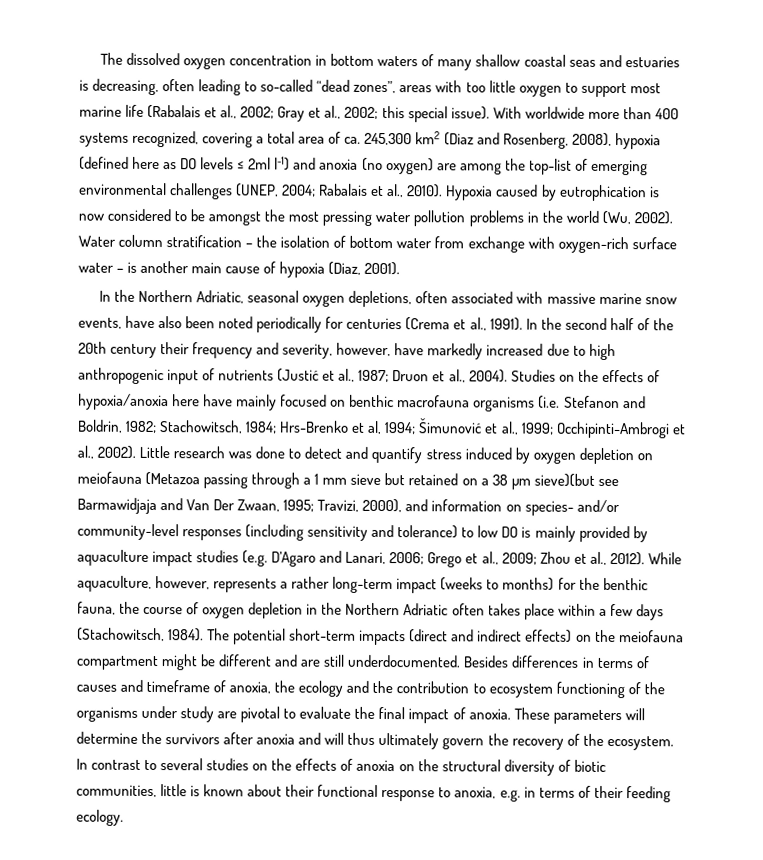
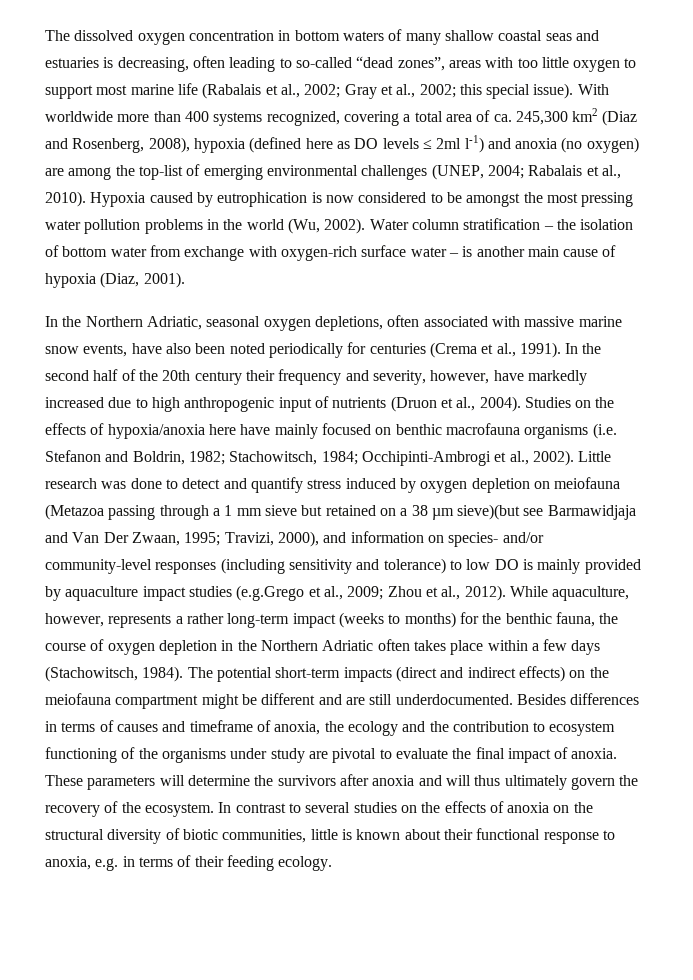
[277,368,430,383] (Justić et al., 1987; Druon -> [390,396,437,412] (Druon
[279,418,554,435] Hrs-Brenko et al, 1994; Šimunović et al., 1999; -> (358, 458) none
[242,550,463,568] (e.g. D’Agaro and Lanari, 2006; Grego -> [236,585,305,601] (e.g.Grego

